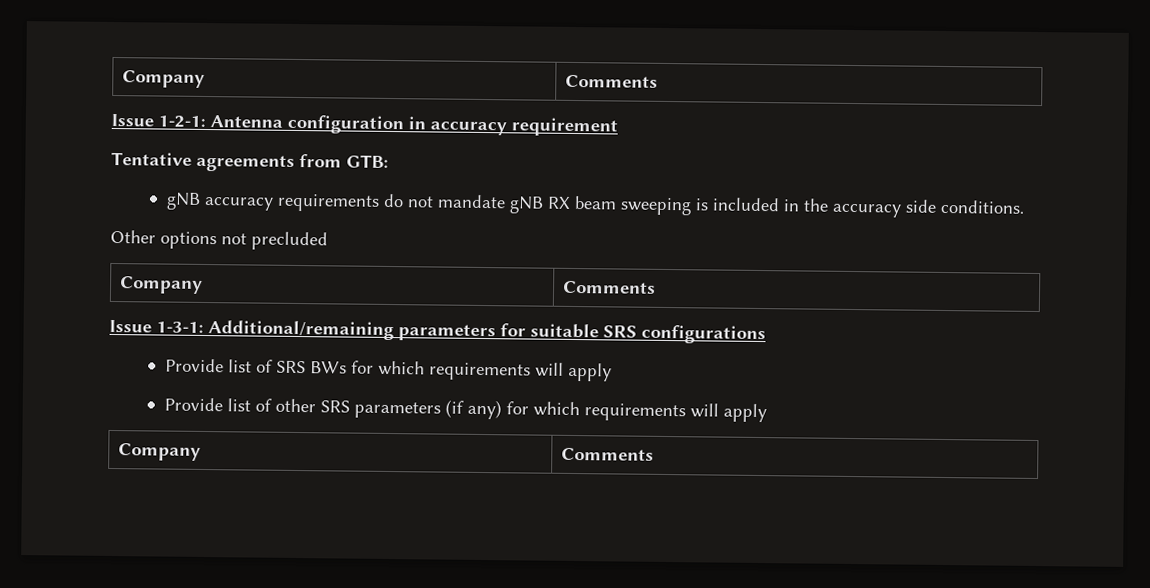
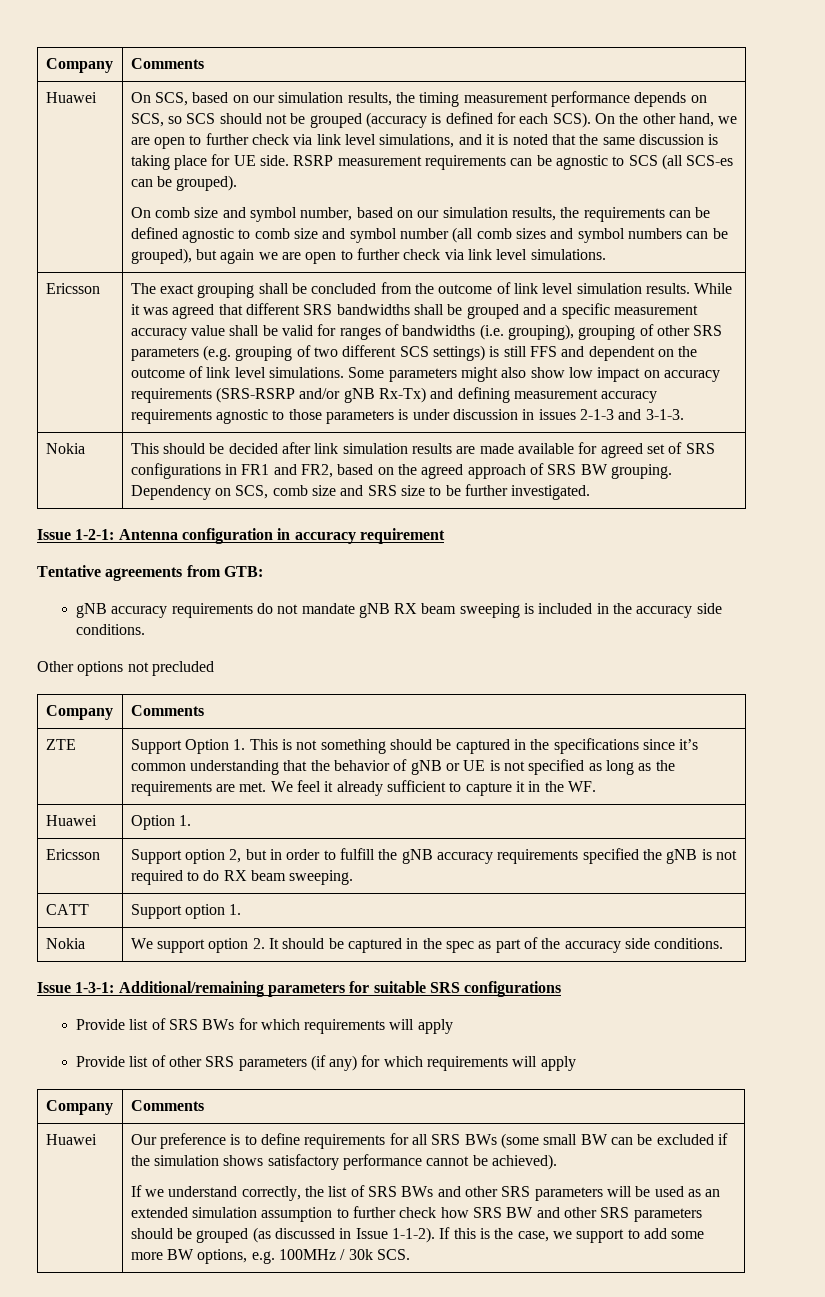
[122,70,206,88] [565,74,659,88] Company | Comments -> [45,58,113,73] [130,58,204,69] [45,92,97,103] [130,91,707,107] [130,112,738,128] [130,133,719,149] [130,154,734,170] [130,175,238,191] [130,207,711,222] [130,227,728,243] [130,248,606,264] [45,283,100,294] [130,282,733,298] [130,303,698,319] [130,324,723,340] [130,345,698,361] [130,366,720,382] [130,387,658,403] [130,409,684,424] [45,443,85,454] [130,442,715,458] [130,463,672,479] [130,484,591,500] Company | Comments // Huawei | On SCS, based on our simulation results, the timing measurement performance depends on SCS, so SCS should not be grouped (accuracy is defined for each SCS). On the other hand, we are open to further check via link level simulations, and it is noted that the same discussion is taking place for UE side. RSRP measurement requirements can be agnostic to SCS (all SCS-es can be grouped). // On comb size and symbol number, based on our simulation results, the requirements can be defined agnostic to comb size and symbol number (all comb sizes and symbol numbers can be grouped), but again we are open to further check via link level simulations. // Ericsson | The exact grouping shall be concluded from the outcome of link level simulation results. While it was agreed that different SRS bandwidths shall be grouped and a specific measurement accuracy value shall be valid for ranges of bandwidths (i.e. grouping), grouping of other SRS parameters (e.g. grouping of two different SCS settings) is still FFS and dependent on the outcome of link level simulations. Some parameters might also show low impact on accuracy requirements (SRS-RSRP and/or gNB Rx-Tx) and defining measurement accuracy requirements agnostic to those parameters is under discussion in issues 2-1-3 and 3-1-3. // Nokia | This should be decided after link simulation results are made available for agreed set of SRS configurations in FR1 and FR2, based on the agreed approach of SRS BW grouping. Dependency on SCS, comb size and SRS size to be further investigated.
(657, 287) none -> [45,739,76,750] [130,738,699,754] [130,759,675,775] [130,780,596,796] [45,815,97,826] [130,815,192,830] [45,849,100,860] [130,848,737,864] [130,870,354,885] [45,904,89,915] [130,904,242,919] [45,938,85,949] [130,937,724,953] // ZTE | Support Option 1. This is not something should be captured in the specifications since it’s common understanding that the behavior of gNB or UE is not specified as long as the requirements are met. We feel it already sufficient to capture it in the WF. // Huawei | Option 1. // Ericsson | Support option 2, but in order to fulfill the gNB accuracy requirements specified the gNB is not required to do RX beam sweeping. // CATT | Support option 1. // Nokia | We support option 2. It should be captured in the spec as part of the accuracy side conditions.
(655, 454) none -> [45,1134,97,1145] [130,1133,728,1149] [130,1154,557,1170] [130,1185,721,1201] [130,1206,702,1222] [130,1227,705,1243] [130,1249,410,1264] // Huawei | Our preference is to define requirements for all SRS BWs (some small BW can be excluded if the simulation shows satisfactory performance cannot be achieved). // If we understand correctly, the list of SRS BWs and other SRS parameters will be used as an extended simulation assumption to further check how SRS BW and other SRS parameters should be grouped (as discussed in Issue 1-1-2). If this is the case, we support to add some more BW options, e.g. 100MHz / 30k SCS.

